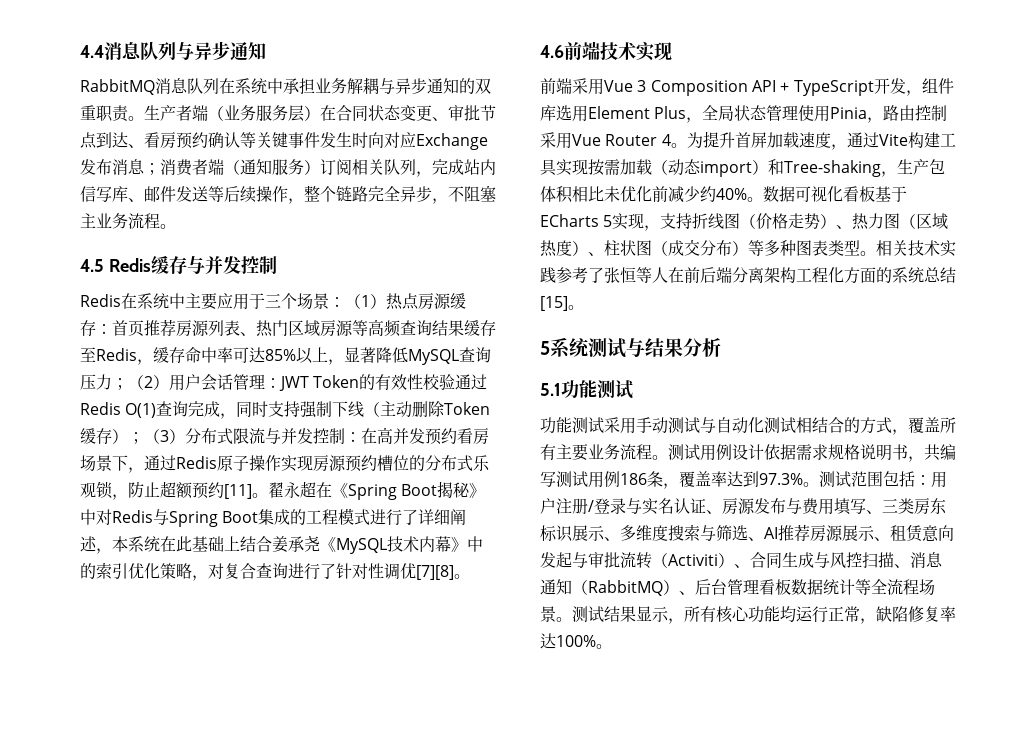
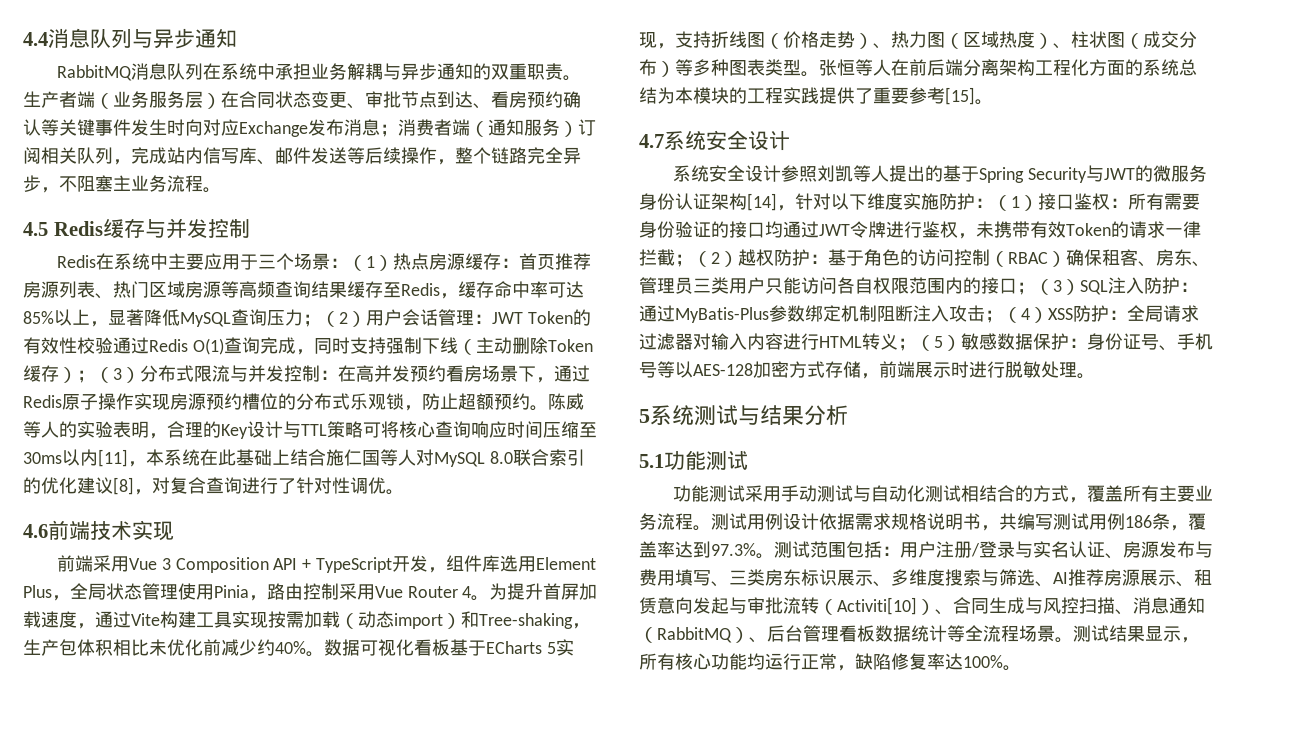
[224,481,486,500] [80,508,467,527] [80,536,97,552] [11]。翟永超在《Spring Boot揭秘》中对Redis与Spring Boot集成的工程模式进行了详细阐述 -> [530,393,584,411] [23,421,597,439] [23,449,128,467] 。陈威等人的实验表明，合理的Key设计与TTL策略可将核心查询响应时间压缩至30ms以内[11]
[272,535,483,554] [80,562,192,580] 姜承尧《MySQL技术内幕》中的索引优化策略 -> [326,449,585,467] [23,477,134,495] 施仁国等人对MySQL 8.0联合索引的优化建议[8]
[416,565,454,580] [7][8] -> (386, 485) none
[876,240,956,257] [540,267,604,283] 相关技术实践参考了 -> (819, 74) none
[540,296,568,311] [15] -> [657,87,993,105] [639,130,790,151] [673,165,1208,183] [639,193,1200,211] [639,221,1201,239] [639,249,1210,267] [639,277,1198,295] [639,305,1199,323] [639,333,1213,351] [639,361,1077,379] 为本模块的工程实践提供了重要参考[15]。 // 4.7系统安全设计 // 系统安全设计参照刘凯等人提出的基于Spring Security与JWT的微服务身份认证架构[14]，针对以下维度实施防护：（1）接口鉴权：所有需要身份验证的接口均通过JWT令牌进行鉴权，未携带有效Token的请求一律拦截；（2）越权防护：基于角色的访问控制（RBAC）确保租客、房东、管理员三类用户只能访问各自权限范围内的接口；（3）SQL注入防护：通过MyBatis-Plus参数绑定机制阻断注入攻击；（4）XSS防护：全局请求过滤器对输入内容进行HTML转义；（5）敏感数据保护：身份证号、手机号等以AES-128加密方式存储，前端展示时进行脱敏处理
[668,554,718,566] Activiti -> [837,597,917,615] Activiti[10]

